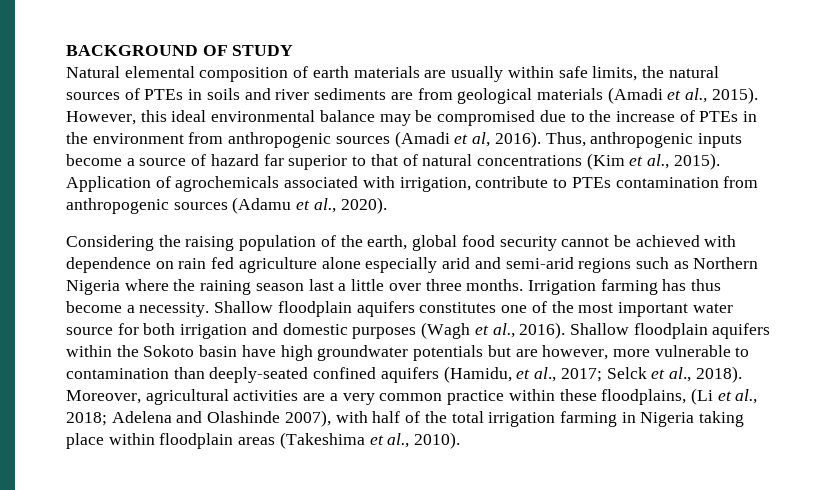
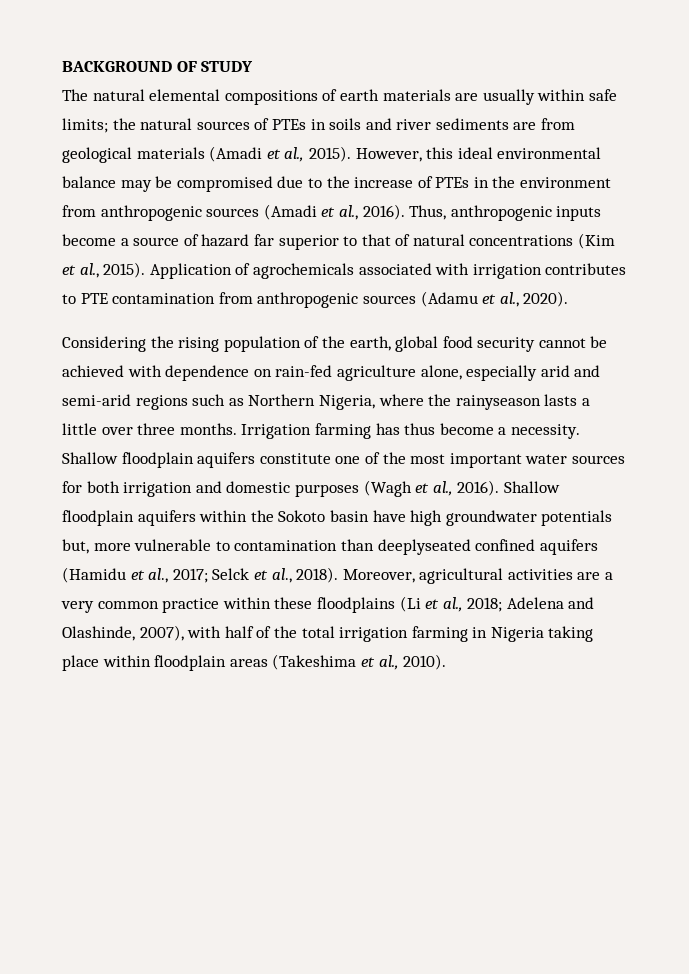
[66,66,289,82] Natural elemental composition -> [62,89,318,105] The natural elemental compositions
[592,66,638,81] limits, -> [62,118,108,133] limits;
[472,132,491,147] al, -> [338,205,358,220] al.,
[399,176,611,192] irrigation, contribute to PTEs -> [472,263,627,279] [62,293,108,304] irrigation contributes to PTE
[185,236,235,251] raising -> [178,337,220,352] rising
[178,257,361,273] rain fed agriculture alone -> [275,365,462,381] rain-fed agriculture alone,
[66,280,120,295] Nigeria -> [318,395,375,410] Nigeria,
[200,279,334,295] raining season last -> [455,394,578,410] rainyseason lasts
[419,302,497,313] constitutes -> [259,453,331,464] constitute
[66,327,113,335] source -> [571,455,625,464] sources
[487,345,609,360] but are however, -> [62,539,89,554] but,
[209,367,309,383] deeply-seated -> [377,539,471,555] deeplyseated
[443,366,512,383] (Hamidu, -> [62,567,126,583] (Hamidu
[601,389,687,405] floodplains, -> [316,597,395,613] floodplains
[207,411,281,423] Olashinde -> [62,626,135,641] Olashinde,

